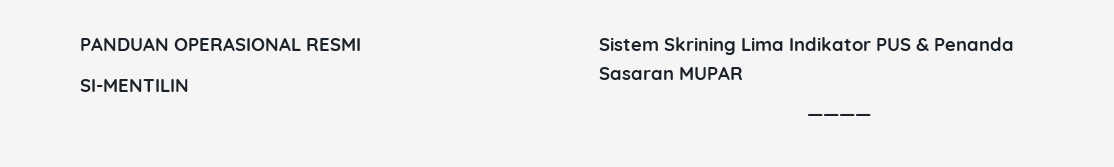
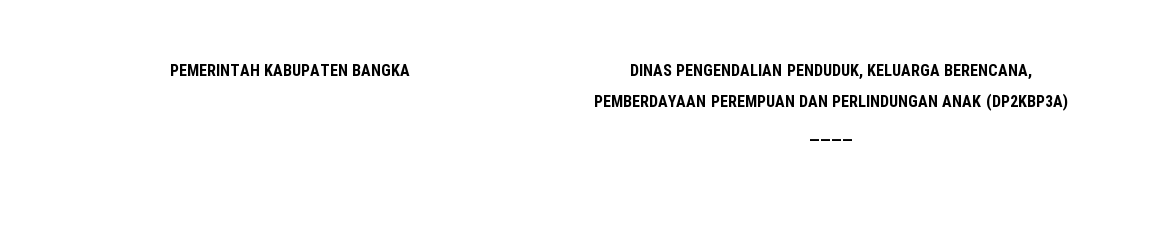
[80,37,361,51] [80,79,189,92] [599,37,1014,55] [599,66,743,80] PANDUAN OPERASIONAL RESMI // SI-MENTILIN // Sistem Skrining Lima Indikator PUS & Penanda Sasaran MUPAR -> [169,64,411,76] [629,64,1033,80] [594,93,1068,111] PEMERINTAH KABUPATEN BANGKA // DINAS PENGENDALIAN PENDUDUK, KELUARGA BERENCANA, // PEMBERDAYAAN PEREMPUAN DAN PERLINDUNGAN ANAK (DP2KBP3A)

